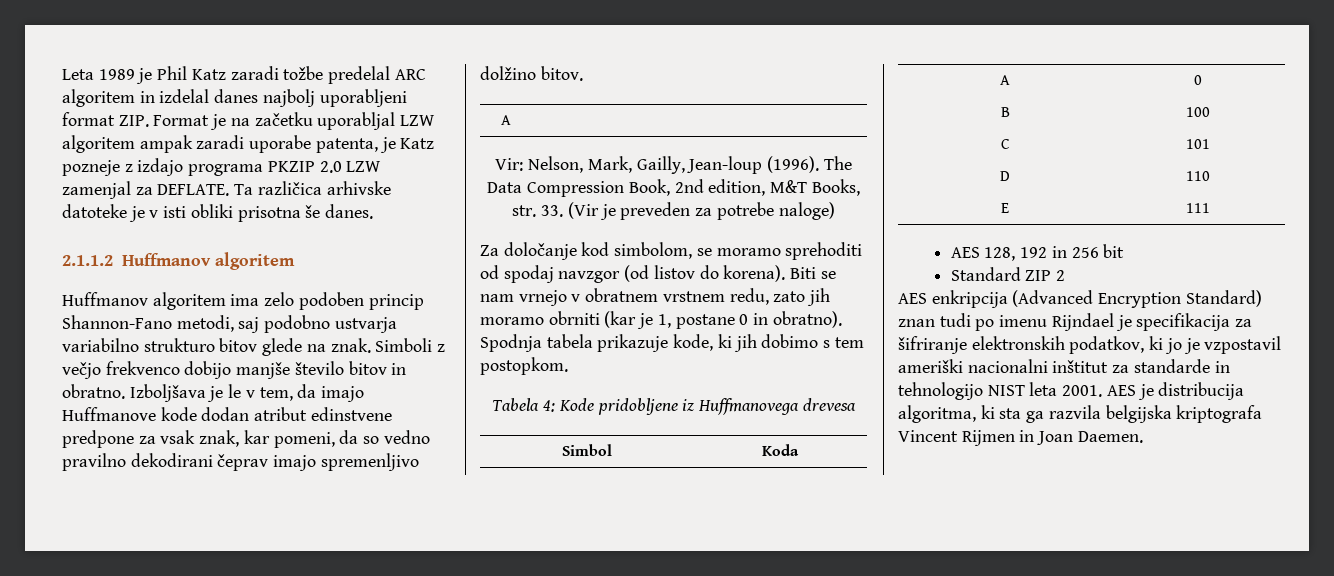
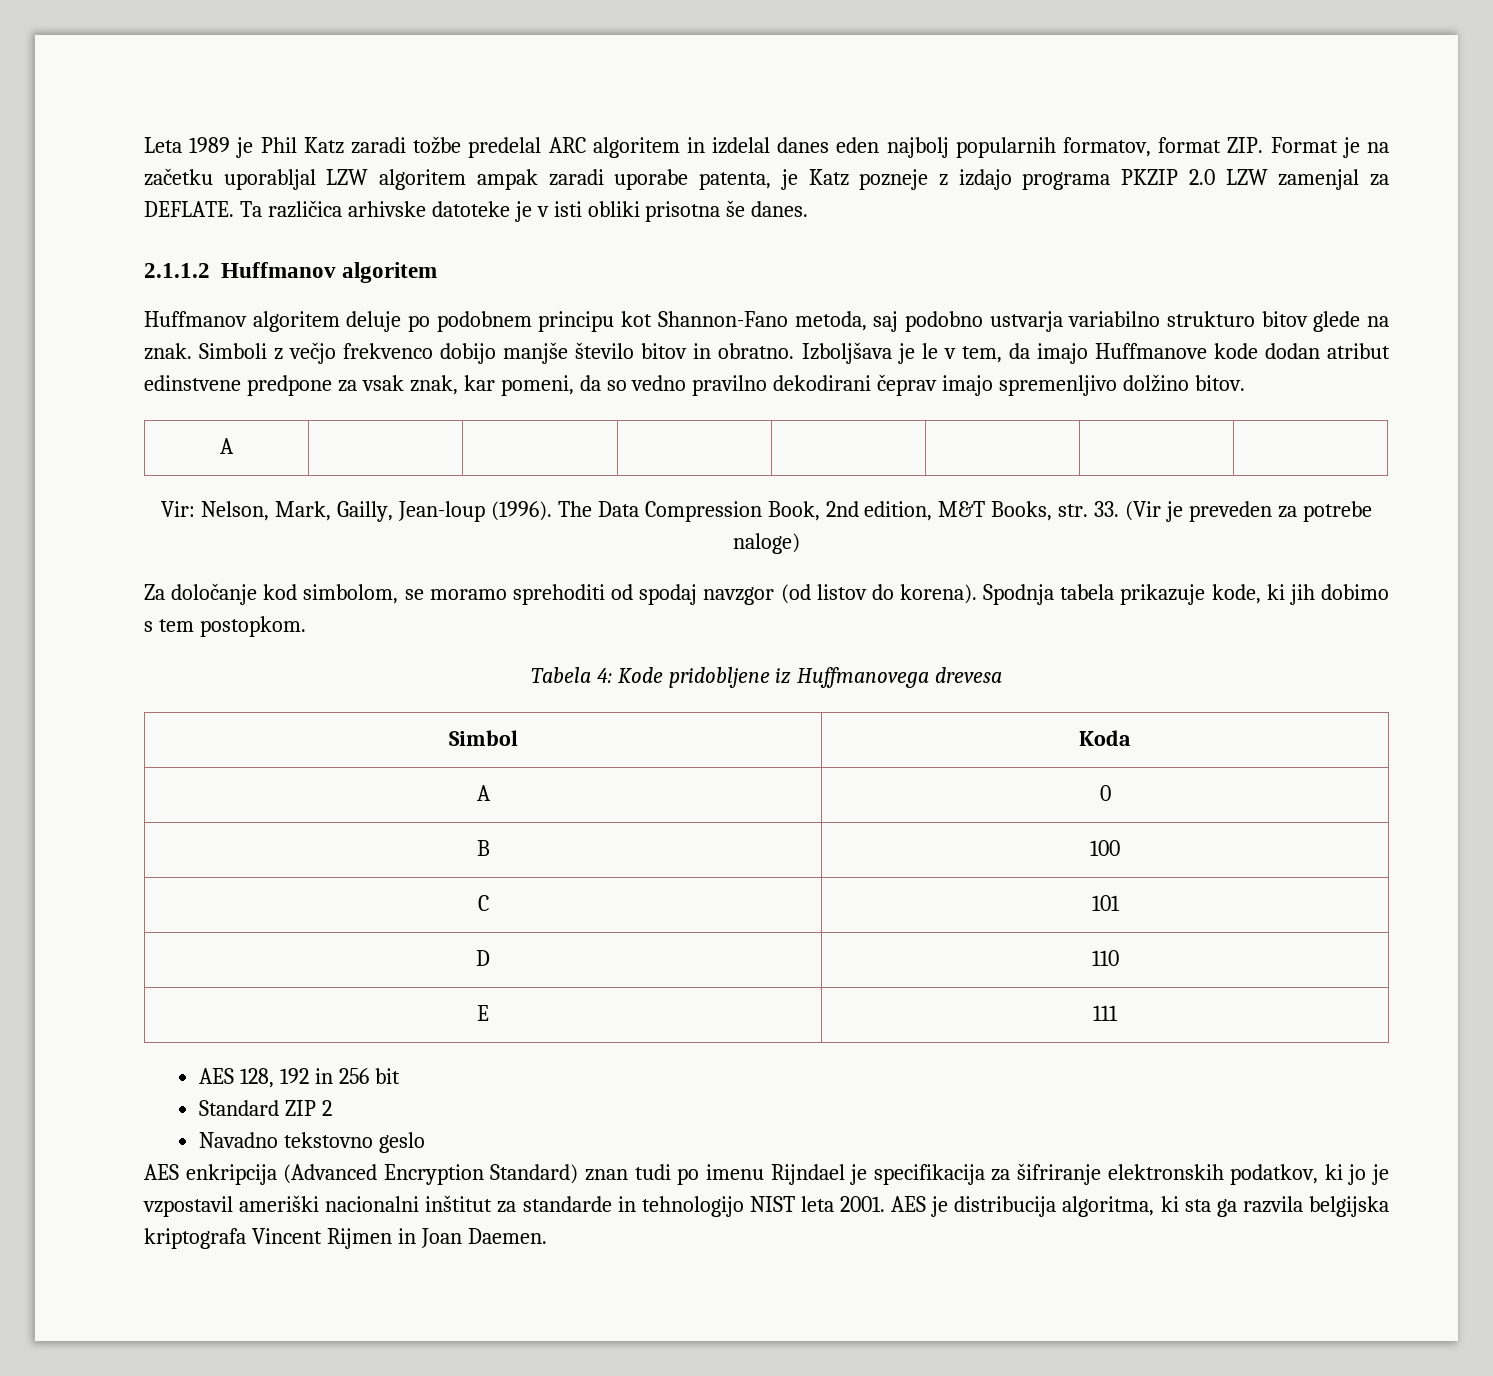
[262,89,407,107] najbolj uporabljeni -> [836,137,1152,158] eden najbolj popularnih formatov,
[230,292,424,310] [62,315,234,332] ima zelo podoben princip Shannon-Fano metodi, -> [346,311,867,332] deluje po podobnem principu kot Shannon-Fano metoda,
[790,267,836,279] [480,288,831,306] [480,311,842,329] Biti se nam vrnejo v obratnem vrstnem redu, zato jih moramo obrniti (kar je 1, postane 0 in obratno). -> (977, 594) none
(1066, 275) none -> [199,1132,425,1153] // Navadno tekstovno geslo

